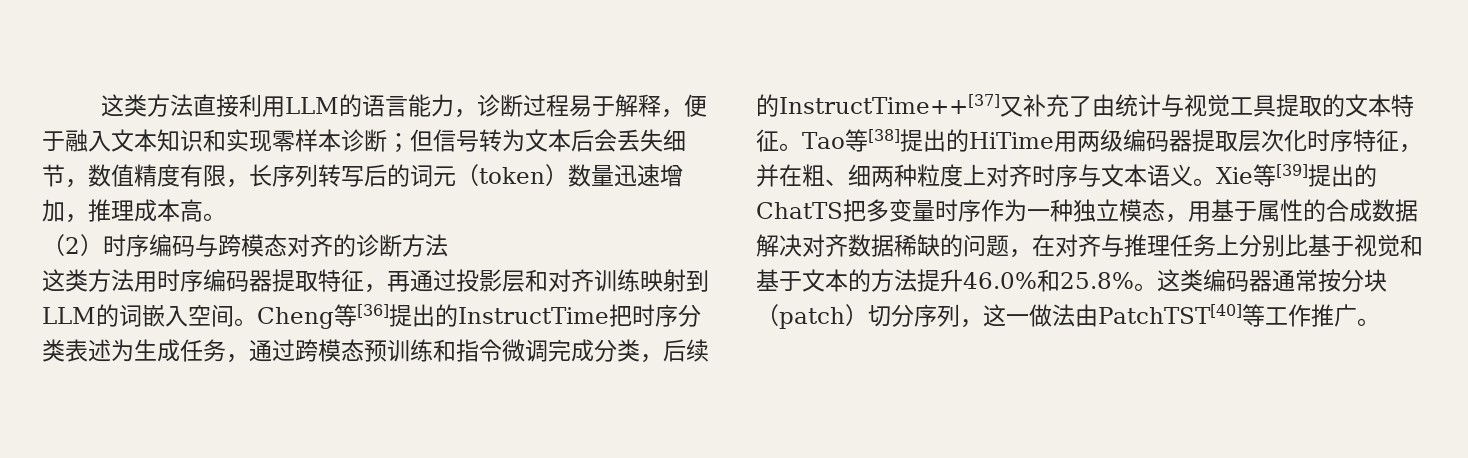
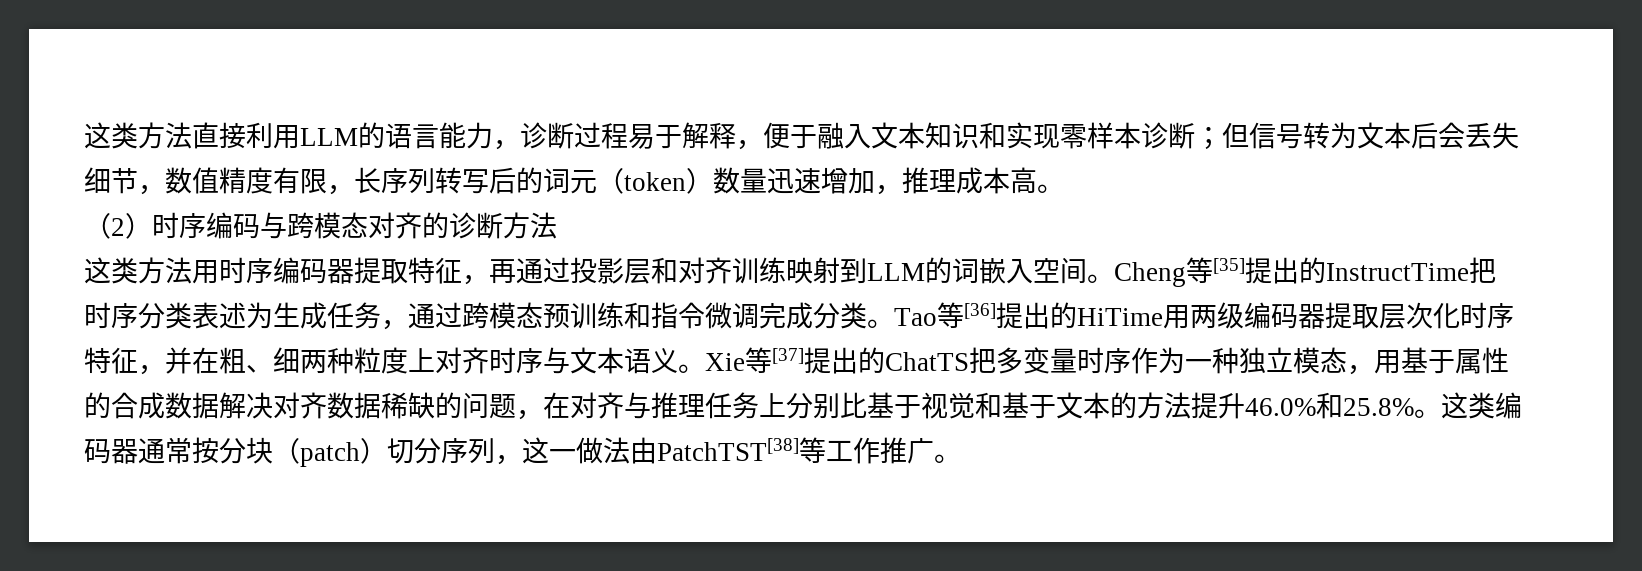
[357,304,389,318] [36] -> [1213,258,1245,274] [35]
[640,339,709,363] [756,94,1414,117] [756,129,779,152] ，后续的InstructTime++[37]又补充了由统计与视觉工具提取的文本特征 -> (867, 315) none
[867,129,900,143] [38] -> [964,303,996,319] [36]
[1276,164,1308,178] [39] -> [772,348,804,364] [37]
[1098,304,1242,324] PatchTST[40] -> [657,438,799,461] PatchTST[38]

